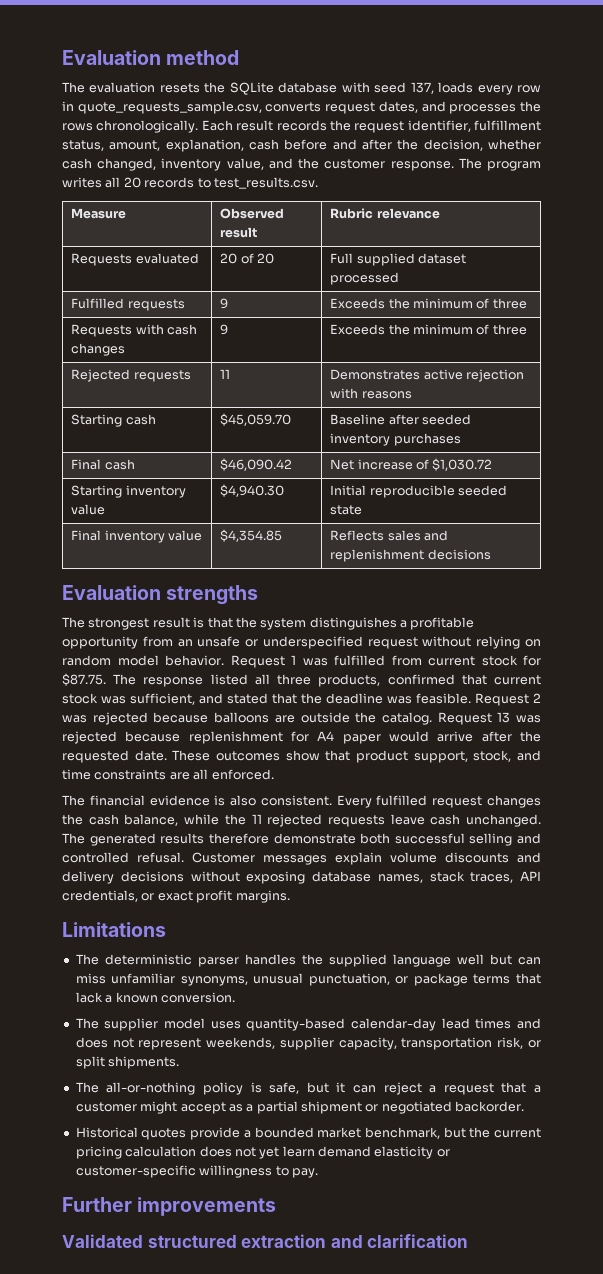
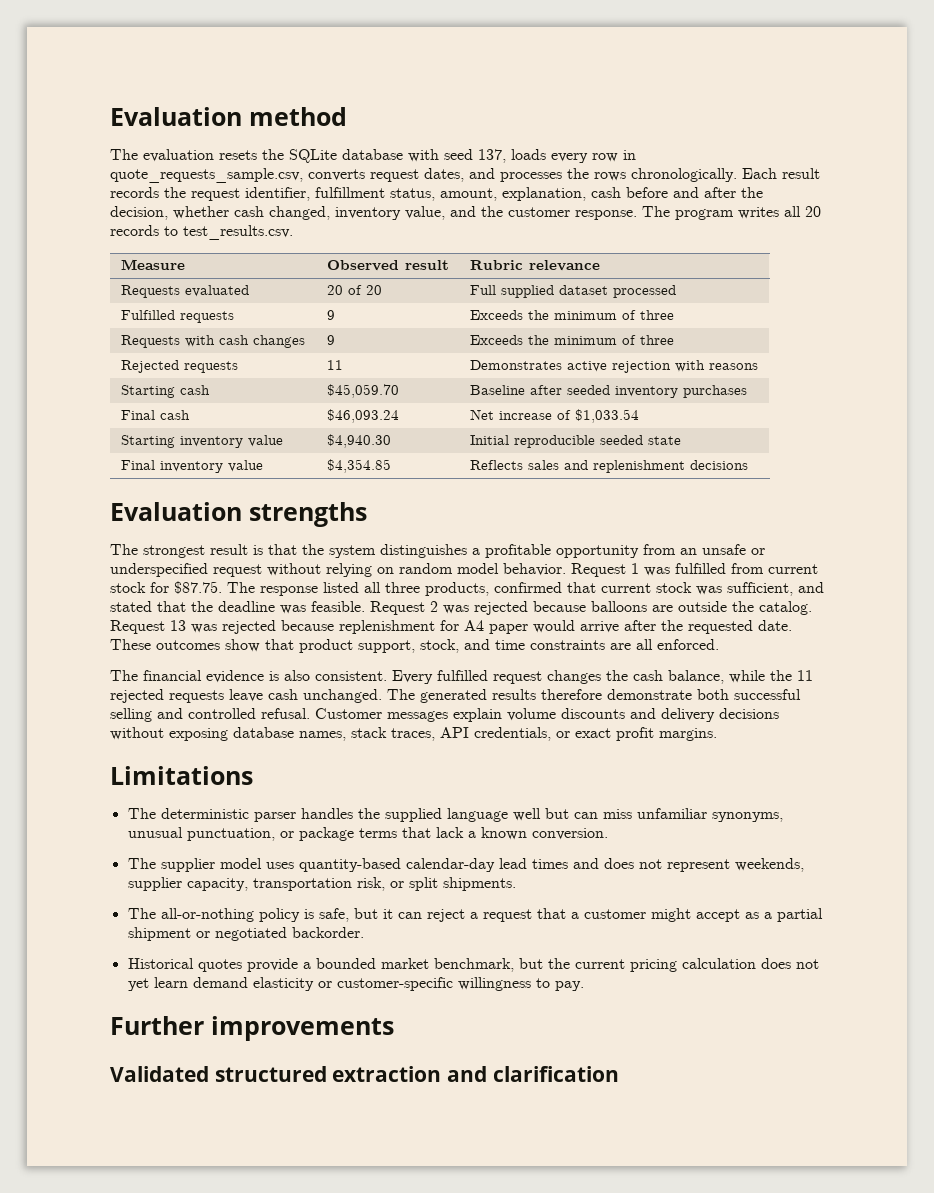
[220,458,293,471] $46,090.42 -> [326,409,399,423] $46,093.24
[432,458,493,471] $1,030.72 -> [574,409,639,423] $1,033.54

